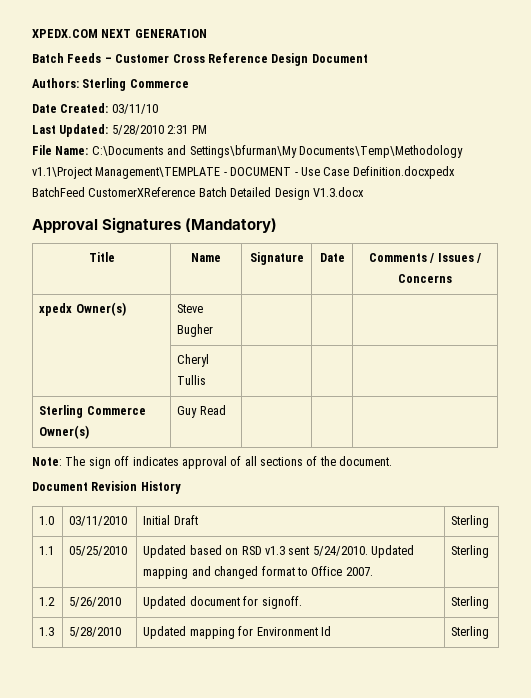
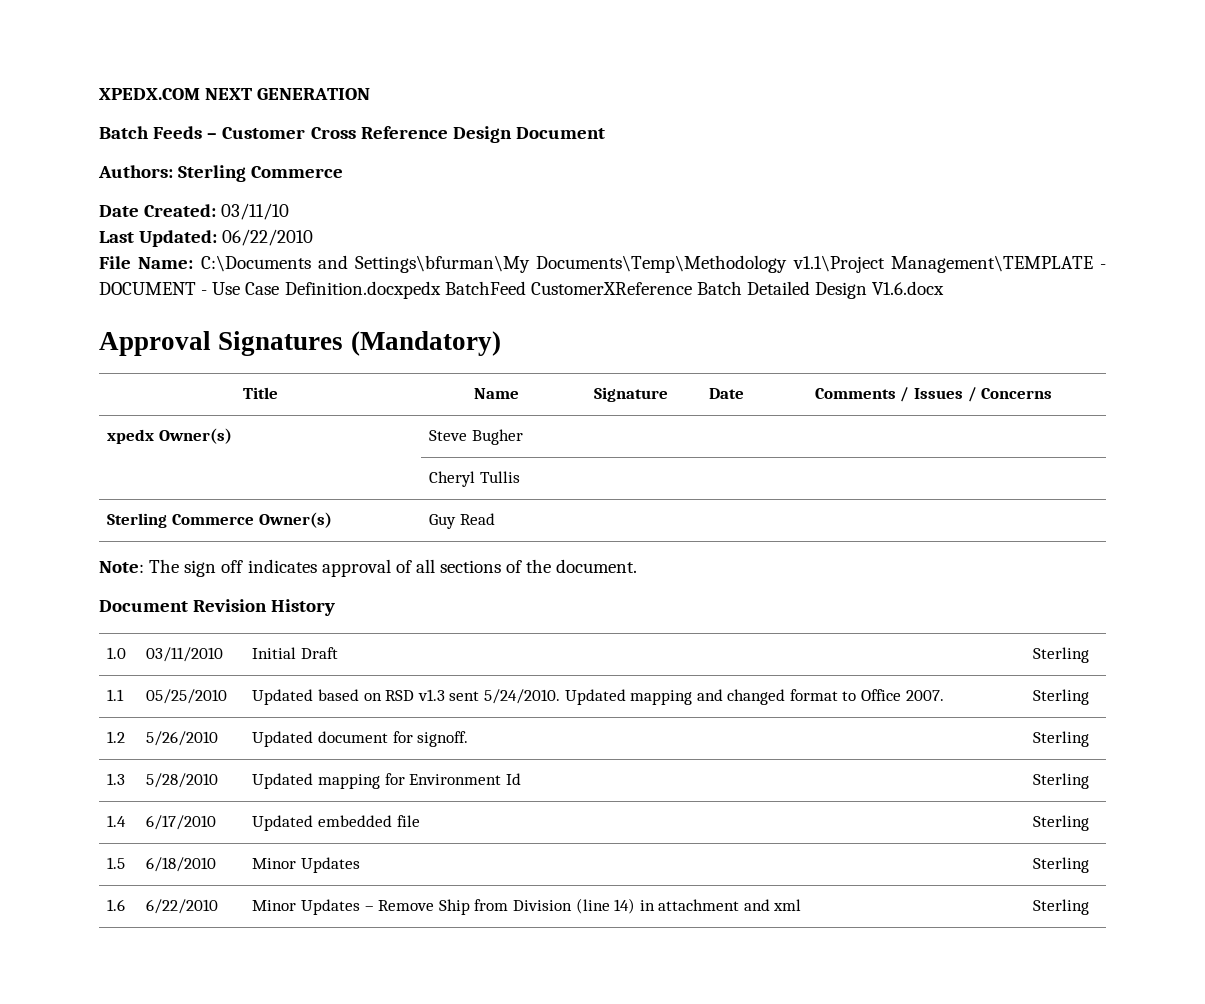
[111,125,207,135] 5/28/2010 2:31 PM -> [222,229,314,246] 06/22/2010
[312,187,364,197] V1.3.docx -> [872,281,945,295] V1.6.docx
(490, 632) none -> [107,815,127,827] [146,815,217,830] [252,815,420,831] [1033,815,1090,831] [107,857,126,869] [146,857,217,872] [252,857,361,873] [1033,857,1090,873] [107,899,126,911] [146,899,219,914] [252,898,802,915] [1033,899,1090,915] // 1.4 | 6/17/2010 | Updated embedded file | Sterling // 1.5 | 6/18/2010 | Minor Updates | Sterling // 1.6 | 6/22/2010 | Minor Updates – Remove Ship from Division (line 14) in attachment and xml | Sterling

